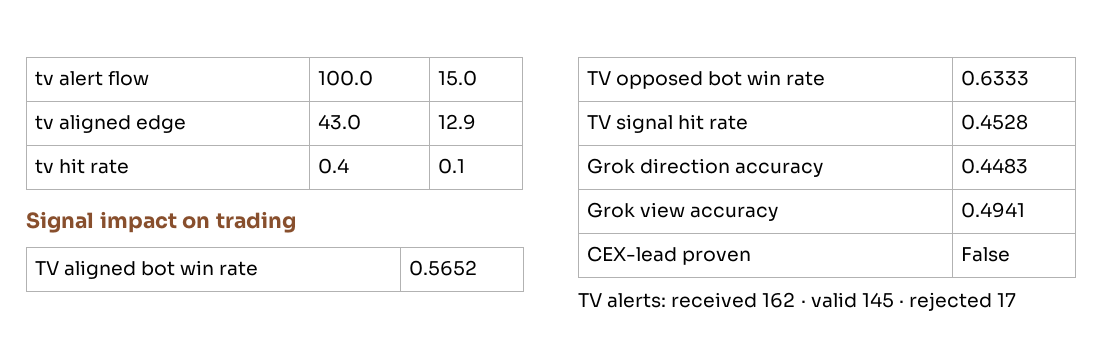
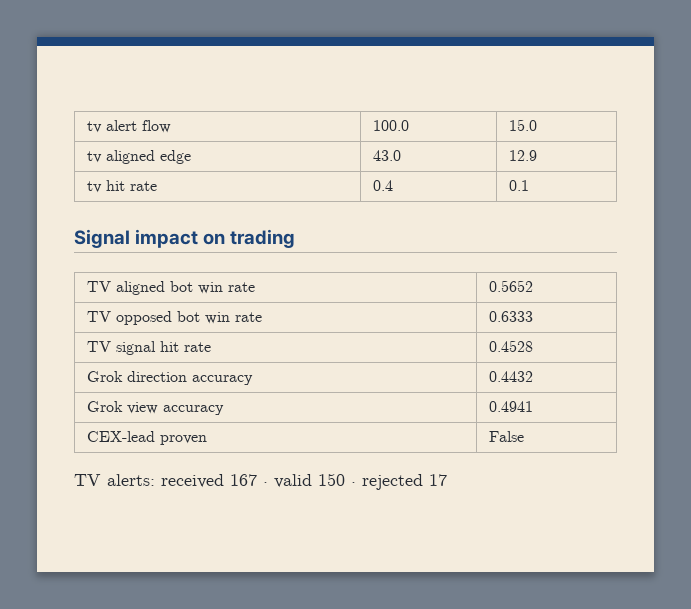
[960,158,1028,174] 0.4483 -> [488,371,533,382] 0.4432
[762,292,796,308] 162 -> [230,474,257,486] 167
[861,292,894,308] 145 -> [318,473,345,486] 150

